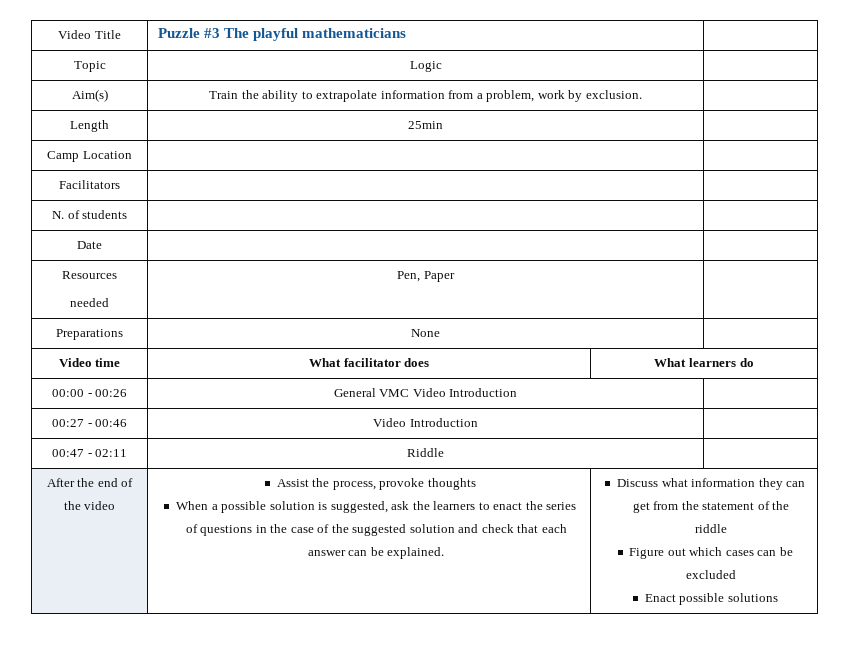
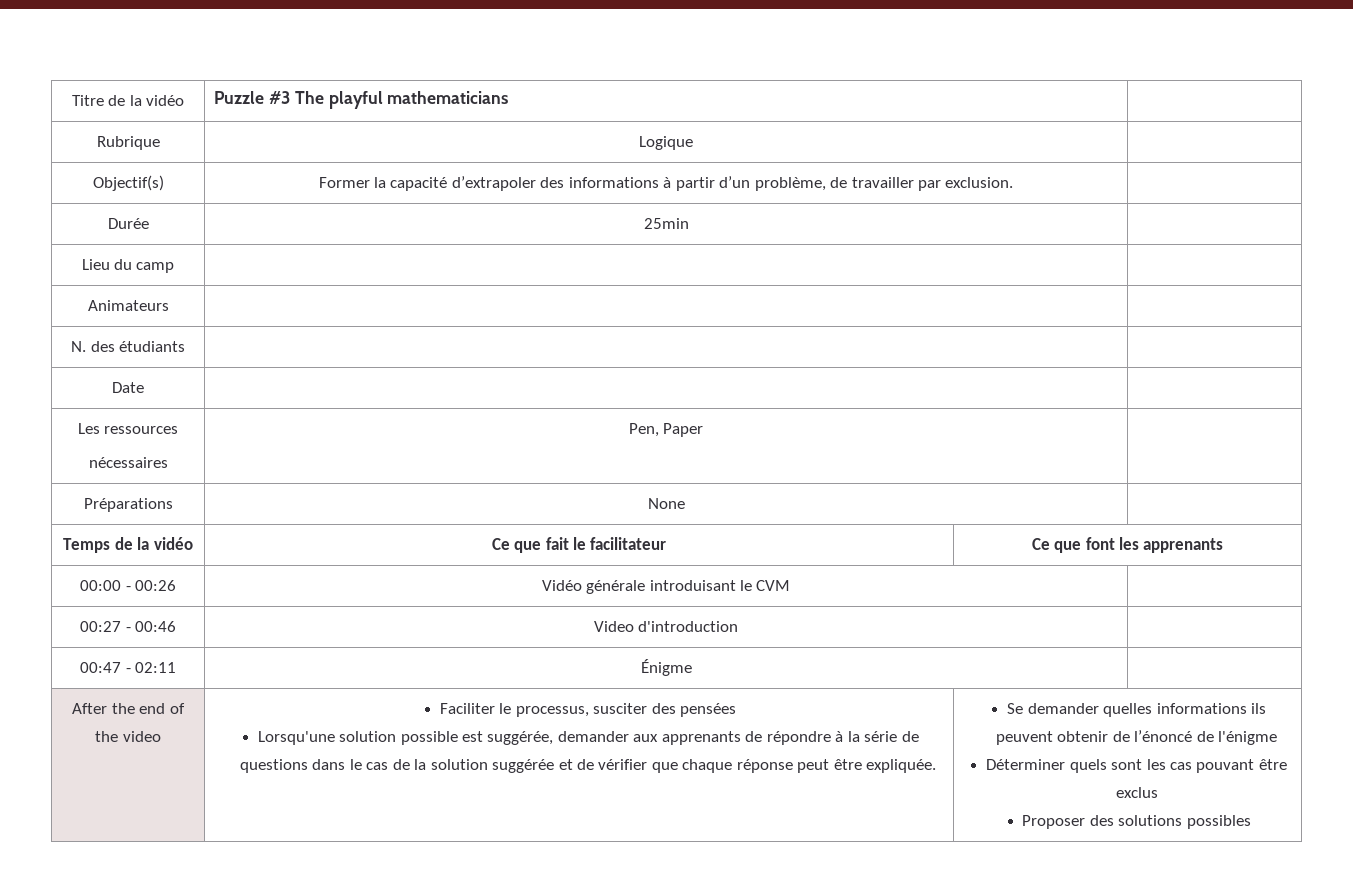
[58,30,121,39] Video Title -> [71,95,185,106] Titre de la vidéo
[73,61,106,72] [409,61,442,72] [71,89,108,102] [209,90,583,102] Topic | Logic | // Aim(s) | Train the ability to extrapolate information from a problem, work by -> [96,136,160,150] [639,136,693,150] [92,175,164,191] [318,176,942,191] Rubrique | Logique | // Objectif(s) | Former la capacité d’extrapoler des informations à partir d’un problème, de travailler par
[70,120,109,132] Length -> [107,218,149,229] Durée
[47,151,132,162] [59,180,120,189] Camp Location | | // Facilitators -> [81,259,175,273] [87,300,169,311] Lieu du camp | | // Animateurs
[67,210,128,219] of students -> [90,341,185,352] des étudiants
[62,271,117,279] [70,298,109,307] Resources // needed -> [77,423,179,434] [88,457,168,468] Les ressources // nécessaires
[56,329,123,340] Preparations -> [83,498,173,512] Préparations
[58,358,121,367] [308,358,430,367] [654,358,754,367] [51,389,128,397] [333,388,518,397] Video time | What facilitator does | What learners do // 00:00 - 00:26 | General VMC Video Introduction -> [63,537,193,553] [491,537,667,553] [1031,537,1224,553] [80,580,176,591] [541,580,791,594] Temps de la vidéo | Ce que fait le facilitateur | Ce que font les apprenants // 00:00 - 00:26 | Vidéo générale introduisant le CVM
[409,418,478,427] Introduction -> [638,621,739,632] d'introduction
[407,448,444,457] Riddle -> [640,659,692,676] Énigme
[276,478,476,490] [176,501,577,513] [185,524,567,536] [307,547,445,559] [617,478,806,490] [632,501,790,513] [695,524,728,533] [629,547,793,559] [686,570,737,579] [644,593,778,605] Assist the process, provoke thoughts // When a possible solution is suggested, ask the learners to enact the series of questions in the case of the suggested solution and check that each answer can be explained. | Discuss what information they can get from the statement of the riddle // Figure out which cases can be excluded // Enact possible solutions -> [439,703,737,717] [257,731,919,745] [239,759,937,773] [1007,703,1266,717] [995,730,1278,745] [986,759,1287,773] [1115,787,1158,798] [1022,815,1251,829] Faciliter le processus, susciter des pensées // Lorsqu'une solution possible est suggérée, demander aux apprenants de répondre à la série de questions dans le cas de la solution suggérée et de vérifier que chaque réponse peut être expliquée. | Se demander quelles informations ils peuvent obtenir de l’énoncé de l'énigme // Déterminer quels sont les cas pouvant être exclus // Proposer des solutions possibles

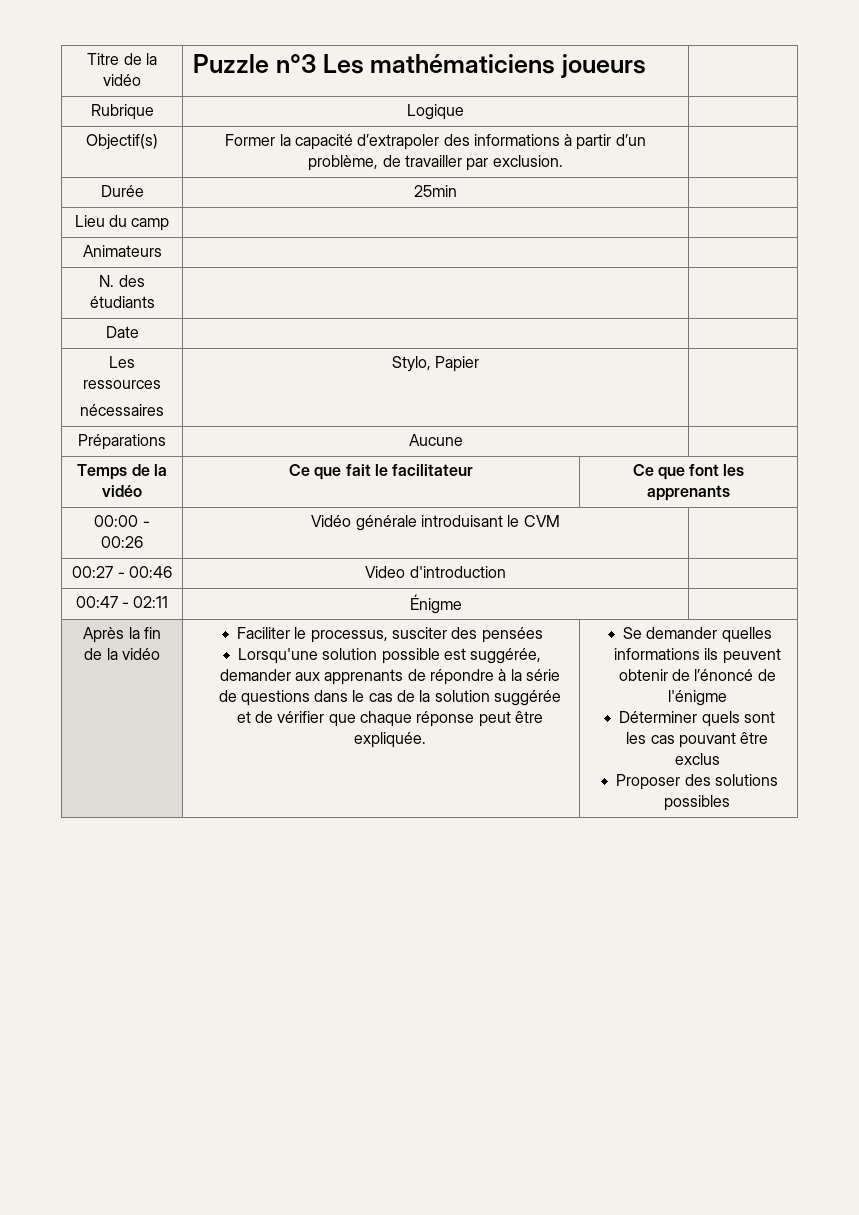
[269,91,509,109] #3 The playful mathematicians -> [275,54,647,78] n°3 Les mathématiciens joueurs
[628,423,704,437] Pen, Paper -> [391,356,480,372] Stylo, Papier
[647,498,685,509] | None -> [408,434,463,446] | Aucune
[72,703,185,714] [95,731,161,742] After the end of the video -> [83,627,161,643] [84,648,160,660] Après la fin de la vidéo

